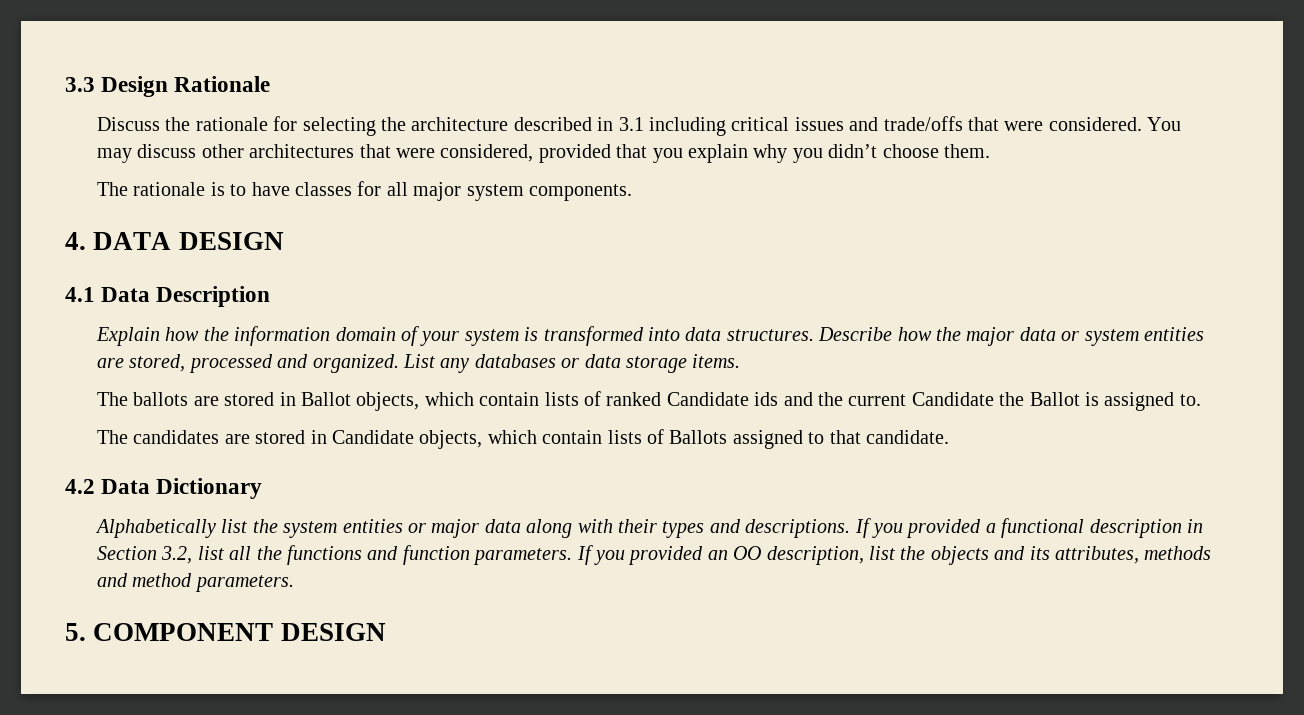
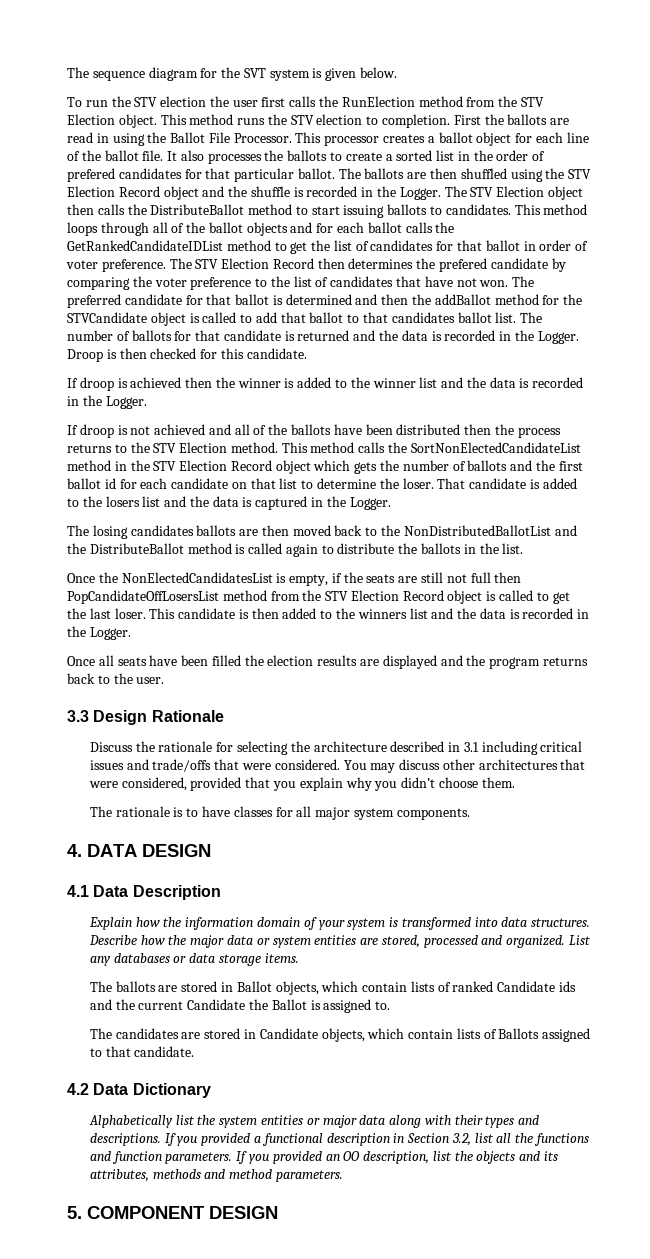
(65, 84) none -> [67,67,398,81] [67,96,544,107] [67,114,570,128] [67,132,589,146] [67,150,546,164] [67,168,592,182] [67,186,583,200] [67,204,588,218] [67,222,455,236] [67,240,589,254] [66,258,566,272] [67,276,535,290] [67,294,583,308] [67,312,543,326] [67,330,579,344] [67,348,307,362] [67,377,584,391] [67,395,147,409] [67,424,561,438] [67,442,581,453] [67,460,583,474] [67,478,577,489] [67,496,391,510] [67,525,577,539] [67,543,524,557] [67,572,522,586] [67,590,570,604] [67,608,590,619] [67,626,131,640] [67,655,588,669] [67,673,165,684] The sequence diagram for the SVT system is given below. // To run the STV election the user first calls the RunElection method from the STV Election object. This method runs the STV election to completion. First the ballots are read in using the Ballot File Processor. This processor creates a ballot object for each line of the ballot file. It also processes the ballots to create a sorted list in the order of prefered candidates for that particular ballot. The ballots are then shuffled using the STV Election Record object and the shuffle is recorded in the Logger. The STV Election object then calls the DistributeBallot method to start issuing ballots to candidates. This method loops through all of the ballot objects and for each ballot calls the GetRankedCandidateIDList method to get the list of candidates for that ballot in order of voter preference. The STV Election Record then determines the prefered candidate by comparing the voter preference to the list of candidates that have not won. The preferred candidate for that ballot is determined and then the addBallot method for the STVCandidate object is called to add that ballot to that candidates ballot list. The number of ballots for that candidate is returned and the data is recorded in the Logger. Droop is then checked for this candidate. // If droop is achieved then the winner is added to the winner list and the data is recorded in the Logger. // If droop is not achieved and all of the ballots have been distributed then the process returns to the STV Election method. This method calls the SortNonElectedCandidateList method in the STV Election Record object which gets the number of ballots and the first ballot id for each candidate on that list to determine the loser. That candidate is added to the losers list and the data is captured in the Logger. // The losing candidates ballots are then moved back to the NonDistributedBallotList and the DistributeBallot method is called again to distribute the ballots in the list. // Once the NonElectedCandidatesList is empty, if the seats are still not full then PopCandidateOffLosersList method from the STV Election Record object is called to get the last loser. This candidate is then added to the winners list and the data is recorded in the Logger. // Once all seats have been filled the election results are displayed and the program returns back to the user. //

